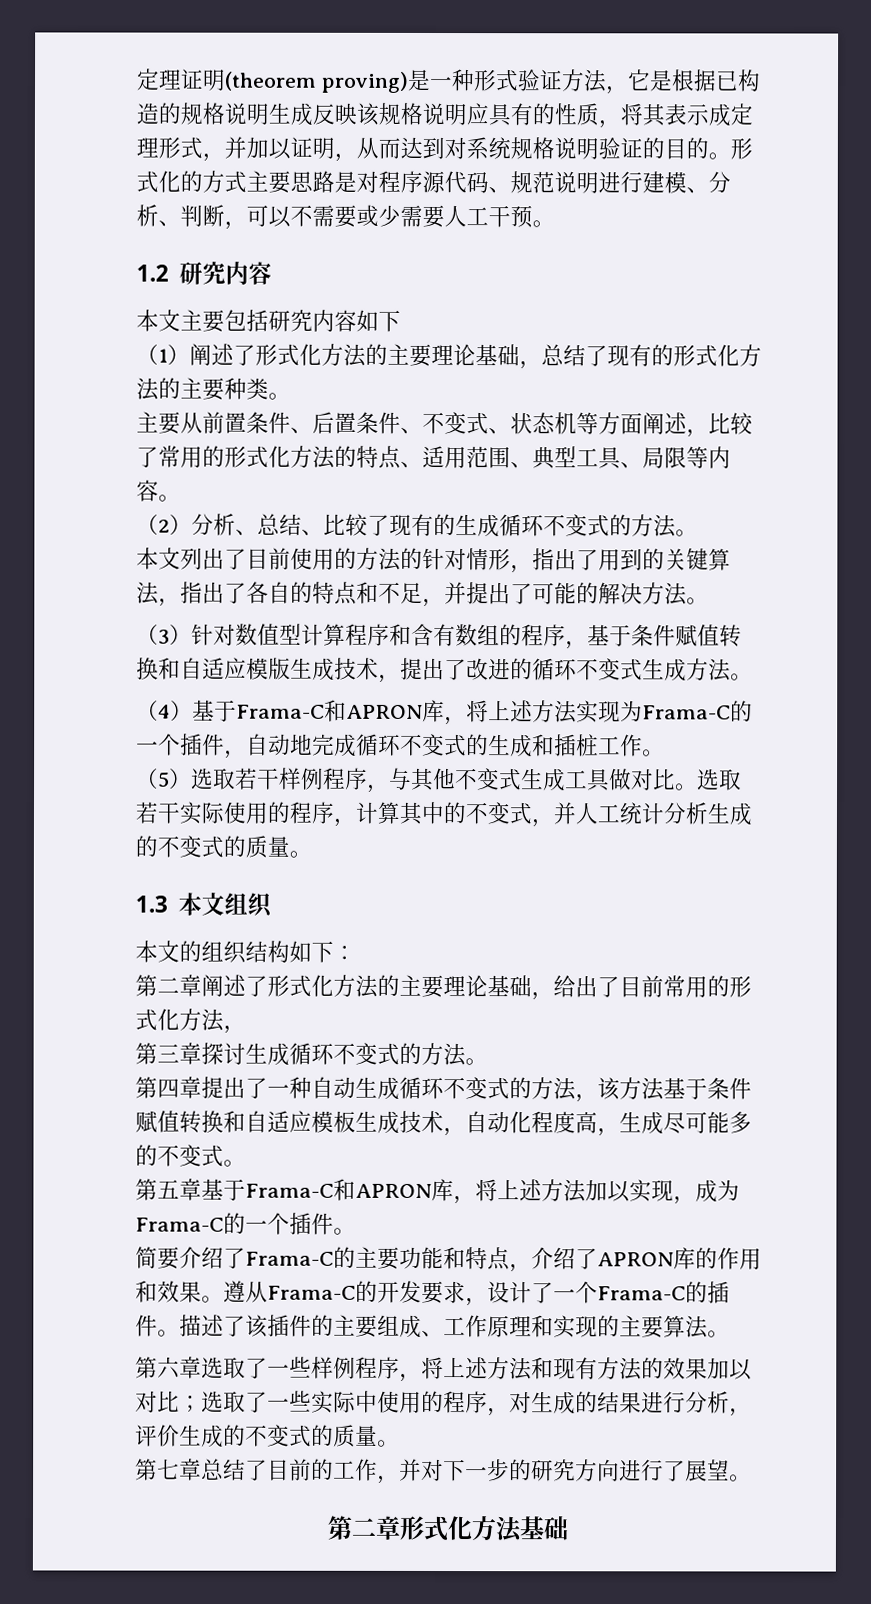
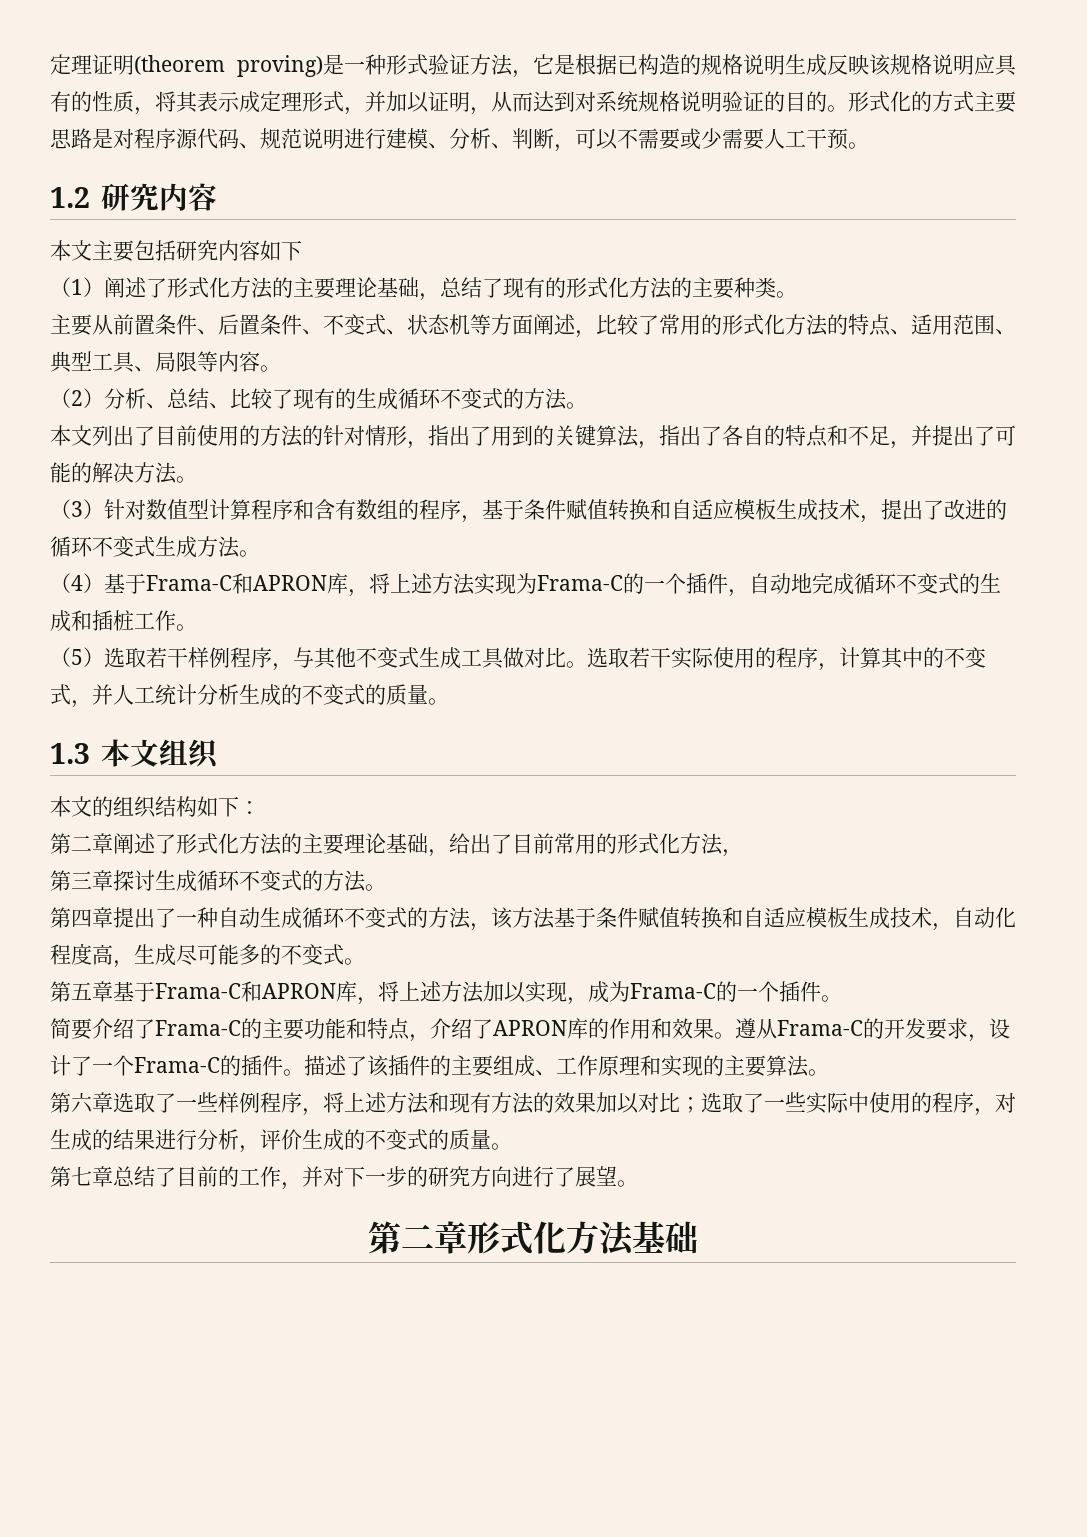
[268,657,291,680] 版 -> [755,499,776,520] 板

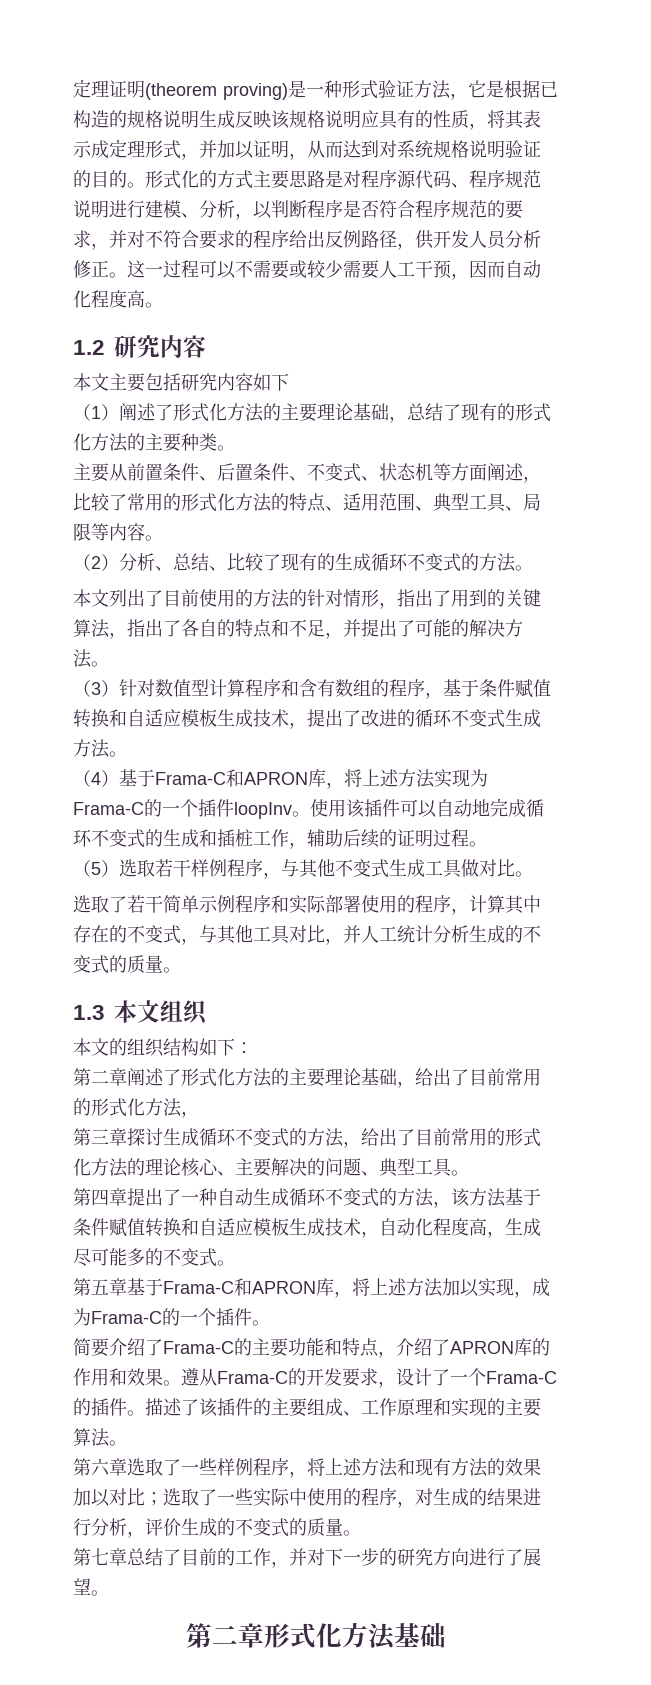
(260, 146) none -> [469,170,505,188] 程序
[491,128,575,152] 、判断， -> [235,200,523,220] [73,230,541,250] [73,260,199,278] ，以判断程序是否符合程序规范的要求，并对不符合要求的程序给出反例路径，供开发人员分析修正。这一过程
(701, 139) none -> [307,260,326,278] 较
(848, 139) none -> [451,260,541,280] [73,290,145,308] ，因而自动化程度高
[728,589,749,597] ， -> [234,799,437,819] loopInv。使用该插件可以
(176, 620) none -> [289,829,469,849] ，辅助后续的证明过程
[587,647,714,669] 选取若干实际 -> [73,895,361,914] // 选取了若干简单示例程序和实际部署
(923, 657) none -> [73,925,109,943] 存在
(92, 704) none -> [199,925,343,945] 与其他工具对比，
(366, 881) none -> [343,1128,541,1148] [73,1158,452,1177] ，给出了目前常用的形式化方法的理论核心、主要解决的问题、典型工具

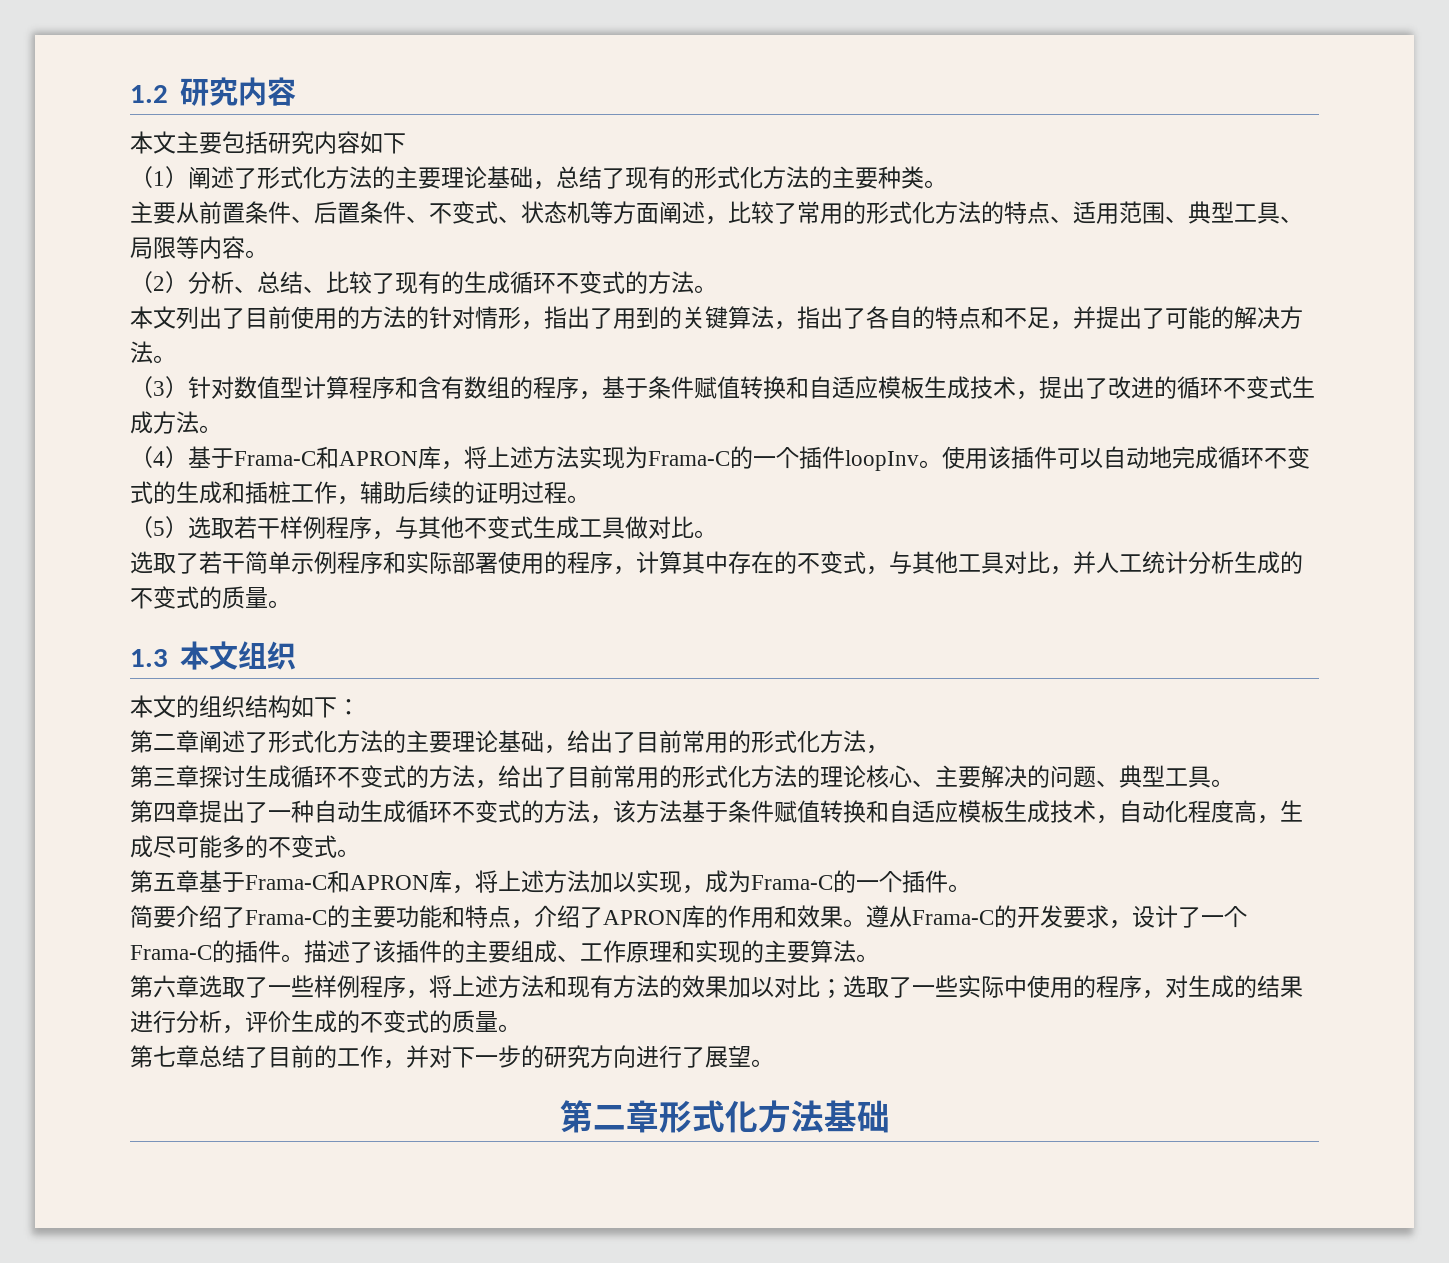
[73,79,558,100] [73,110,541,130] [73,139,541,160] [73,170,541,189] [73,200,523,220] [73,230,541,250] [73,260,541,280] [73,290,163,308] 定理证明(theorem proving)是一种形式验证方法，它是根据已构造的规格说明生成反映该规格说明应具有的性质，将其表示成定理形式，并加以证明，从而达到对系统规格说明验证的目的。形式化的方式主要思路是对程序源代码、程序规范说明进行建模、分析，以判断程序是否符合程序规范的要求，并对不符合要求的程序给出反例路径，供开发人员分析修正。这一过程可以不需要或较少需要人工干预，因而自动化程度高。 // -> (130, 94) none

